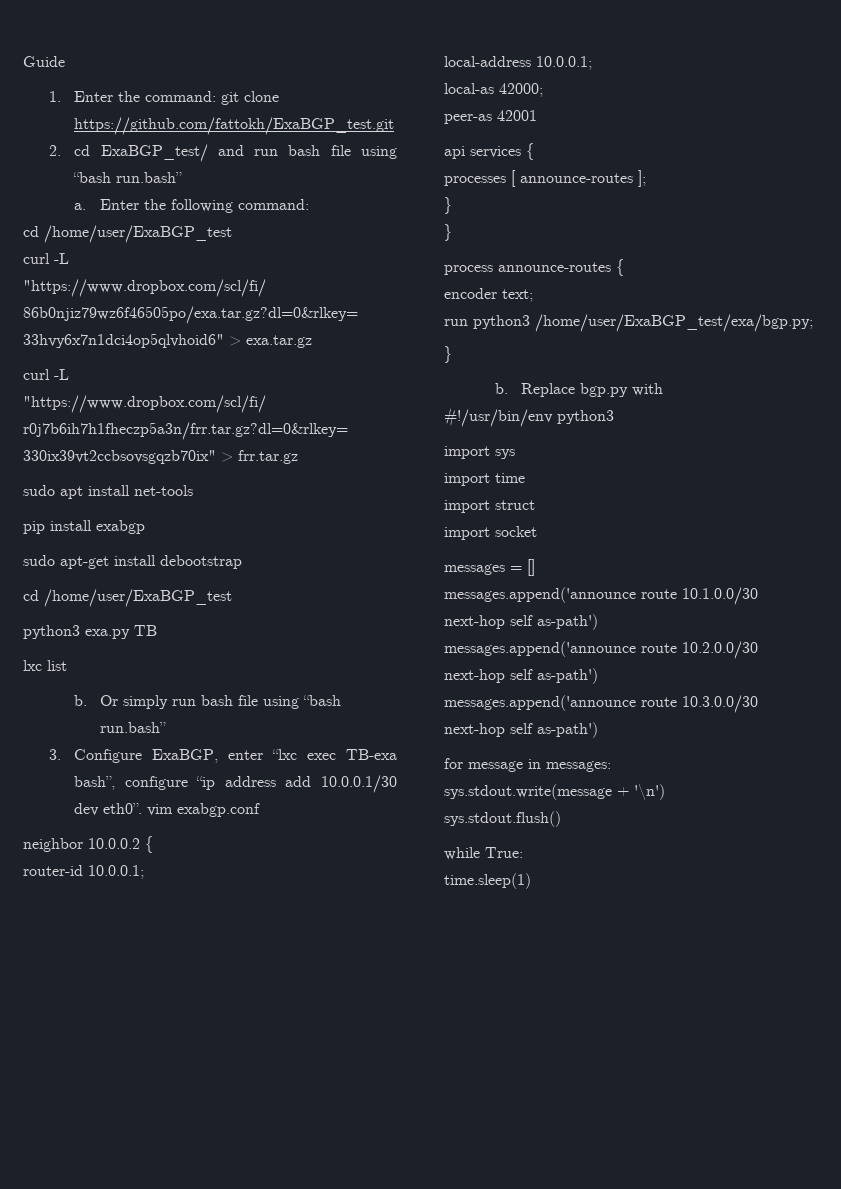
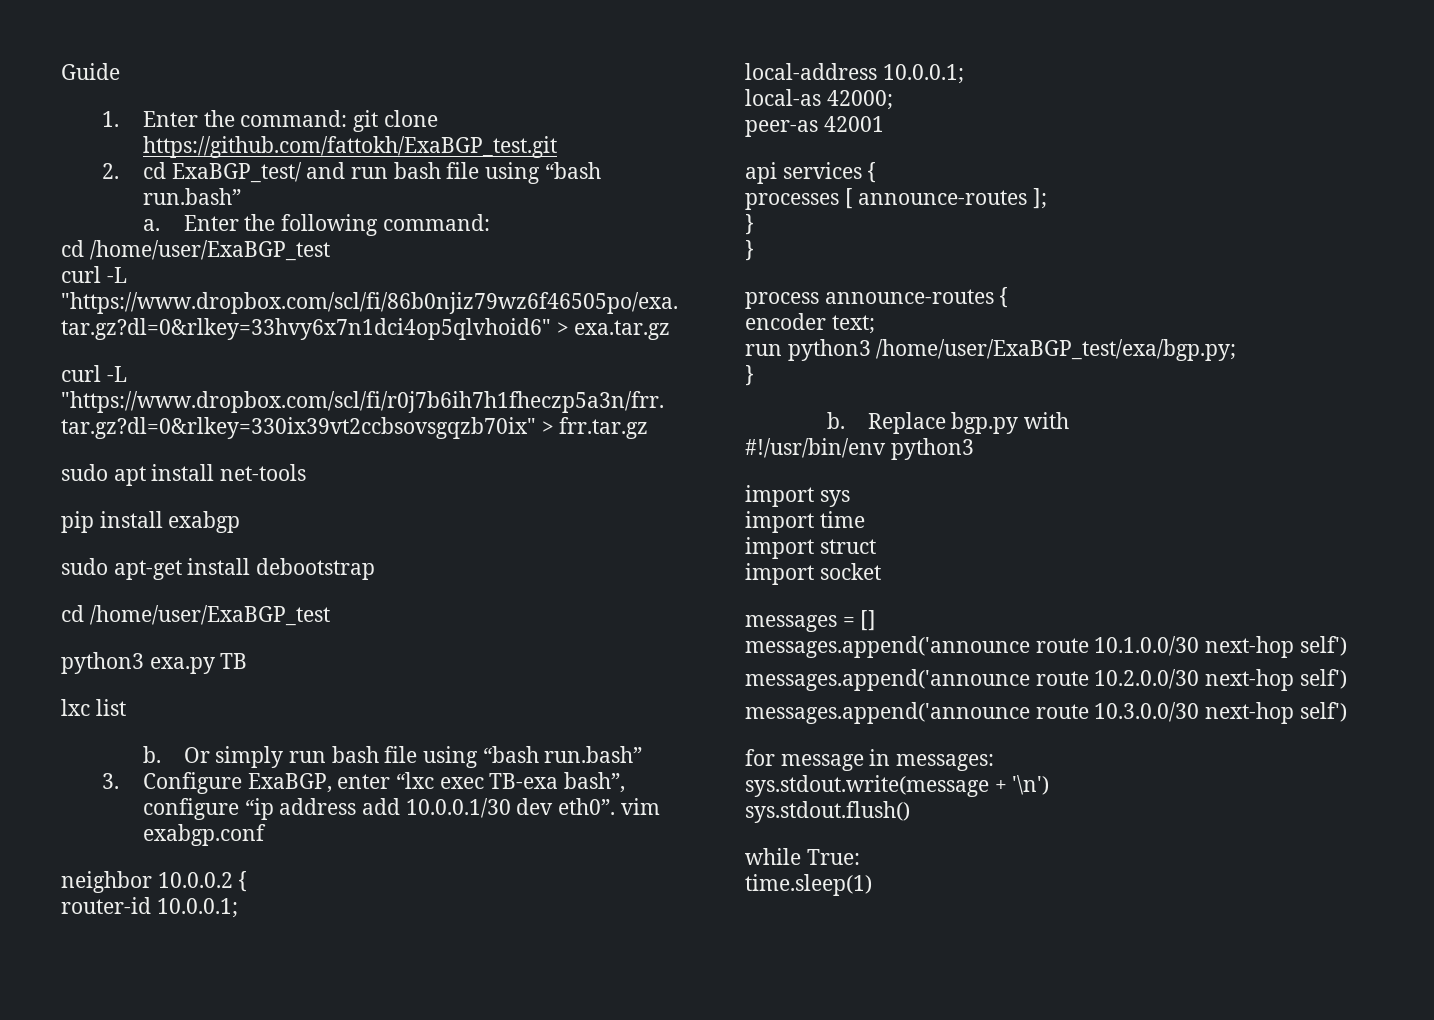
[510,614,598,630] self as-path') -> [1299,636,1347,656] self')
[510,668,598,684] self as-path') -> [1299,669,1347,689] self')
[510,722,598,738] self as-path') -> [1299,702,1347,722] self')

